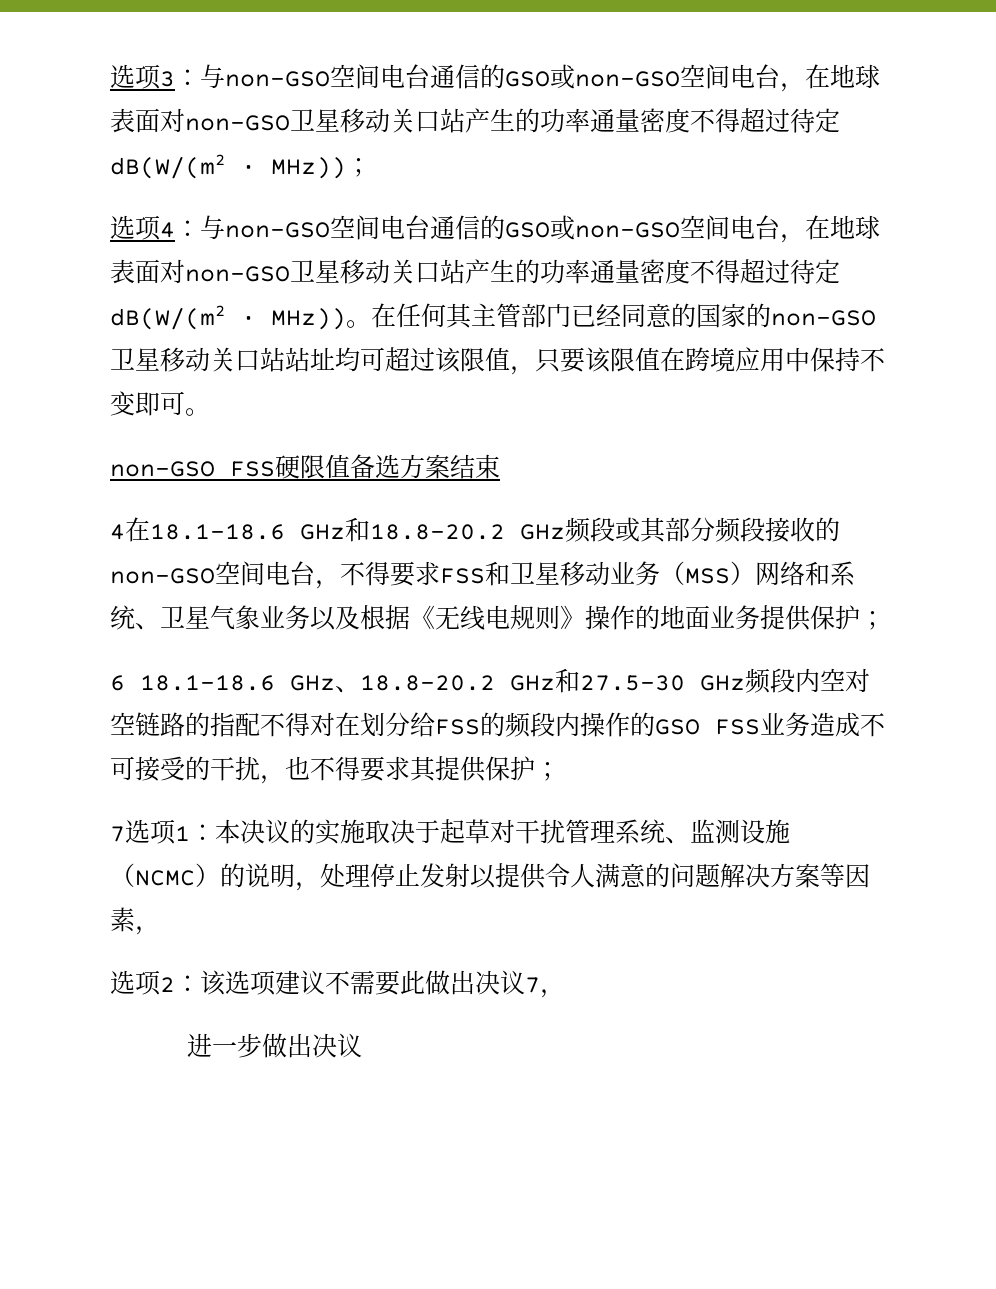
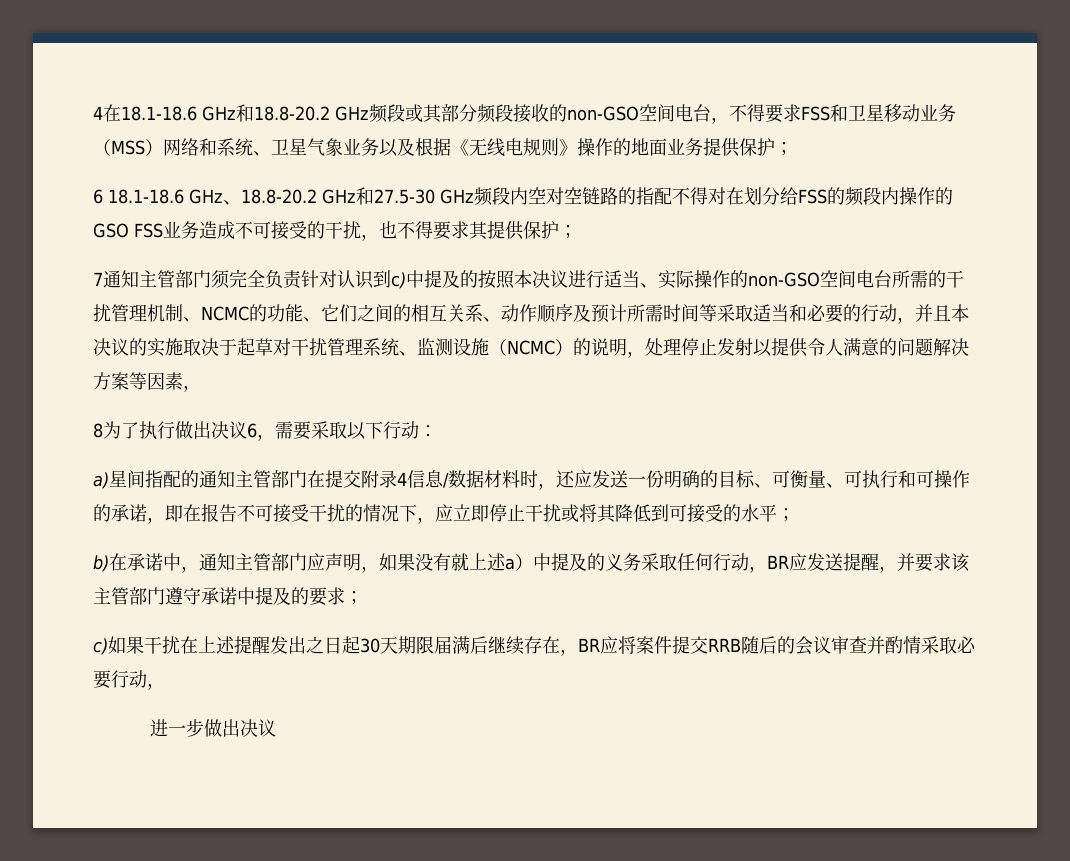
[110,64,880,92] [110,108,840,133] [110,154,371,179] [110,215,880,243] [110,259,840,284] [110,303,876,330] [110,347,885,375] [110,391,210,416] [110,454,500,479] 选项3：与non-GSO空间电台通信的GSO或non-GSO空间电台，在地球表面对non-GSO卫星移动关口站产生的功率通量密度不得超过待定dB(W/(m2 · MHz))； // 选项4：与non-GSO空间电台通信的GSO或non-GSO空间电台，在地球表面对non-GSO卫星移动关口站产生的功率通量密度不得超过待定dB(W/(m2 · MHz))。在任何其主管部门已经同意的国家的non-GSO卫星移动关口站站址均可超过该限值，只要该限值在跨境应用中保持不变即可。 // non-GSO FSS硬限值备选方案结束 // -> (93, 113) none
[125,819,215,845] 选项1： -> [103,269,964,289] [93,304,951,324] 通知主管部门须完全负责针对认识到c)中提及的按照本决议进行适当、实际操作的non-GSO空间电台所需的干扰管理机制、NCMC的功能、它们之间的相互关系、动作顺序及预计所需时间等采取适当和必要的行动，并且
[110,970,540,996] 选项2：该选项建议不需要此做出决议7 -> [93,421,437,441] [93,470,970,490] [93,503,795,524] [93,553,970,573] [93,587,363,606] [93,636,976,656] [93,670,147,689] 8为了执行做出决议6，需要采取以下行动： // a)星间指配的通知主管部门在提交附录4信息/数据材料时，还应发送一份明确的目标、可衡量、可执行和可操作的承诺，即在报告不可接受干扰的情况下，应立即停止干扰或将其降低到可接受的水平； // b)在承诺中，通知主管部门应声明，如果没有就上述a）中提及的义务采取任何行动，BR应发送提醒，并要求该主管部门遵守承诺中提及的要求； // c)如果干扰在上述提醒发出之日起30天期限届满后继续存在，BR应将案件提交RRB随后的会议审查并酌情采取必要行动

